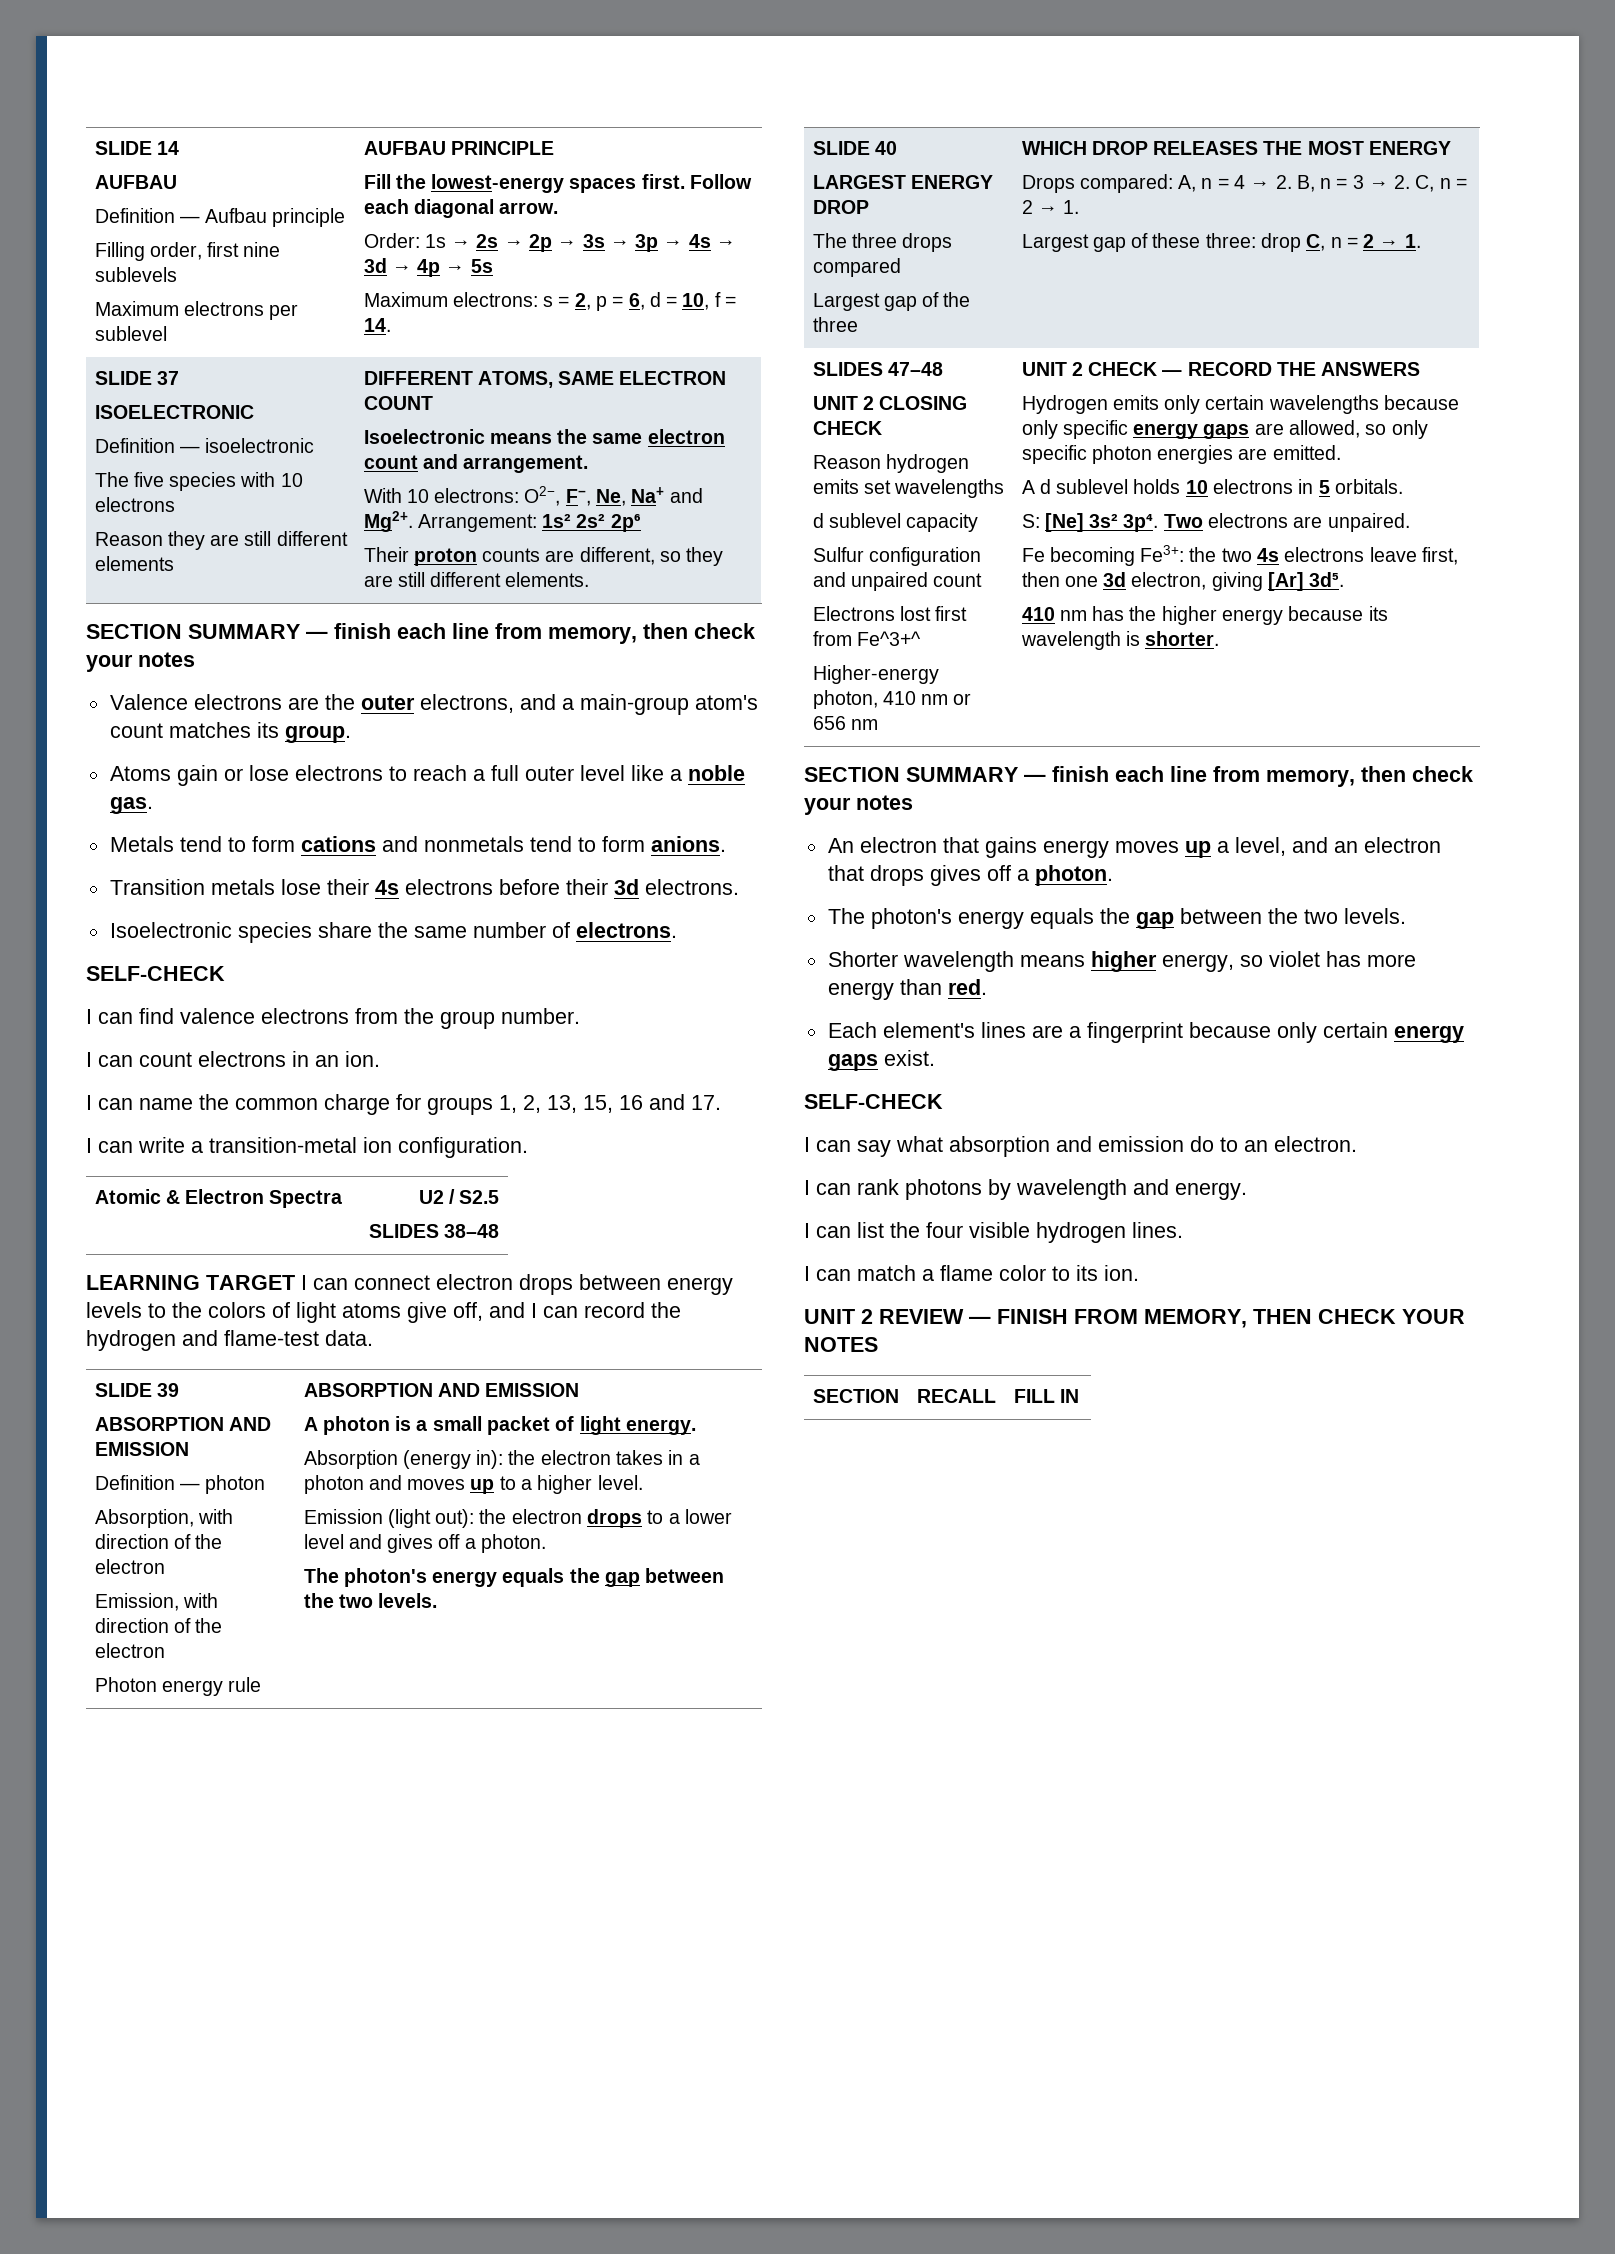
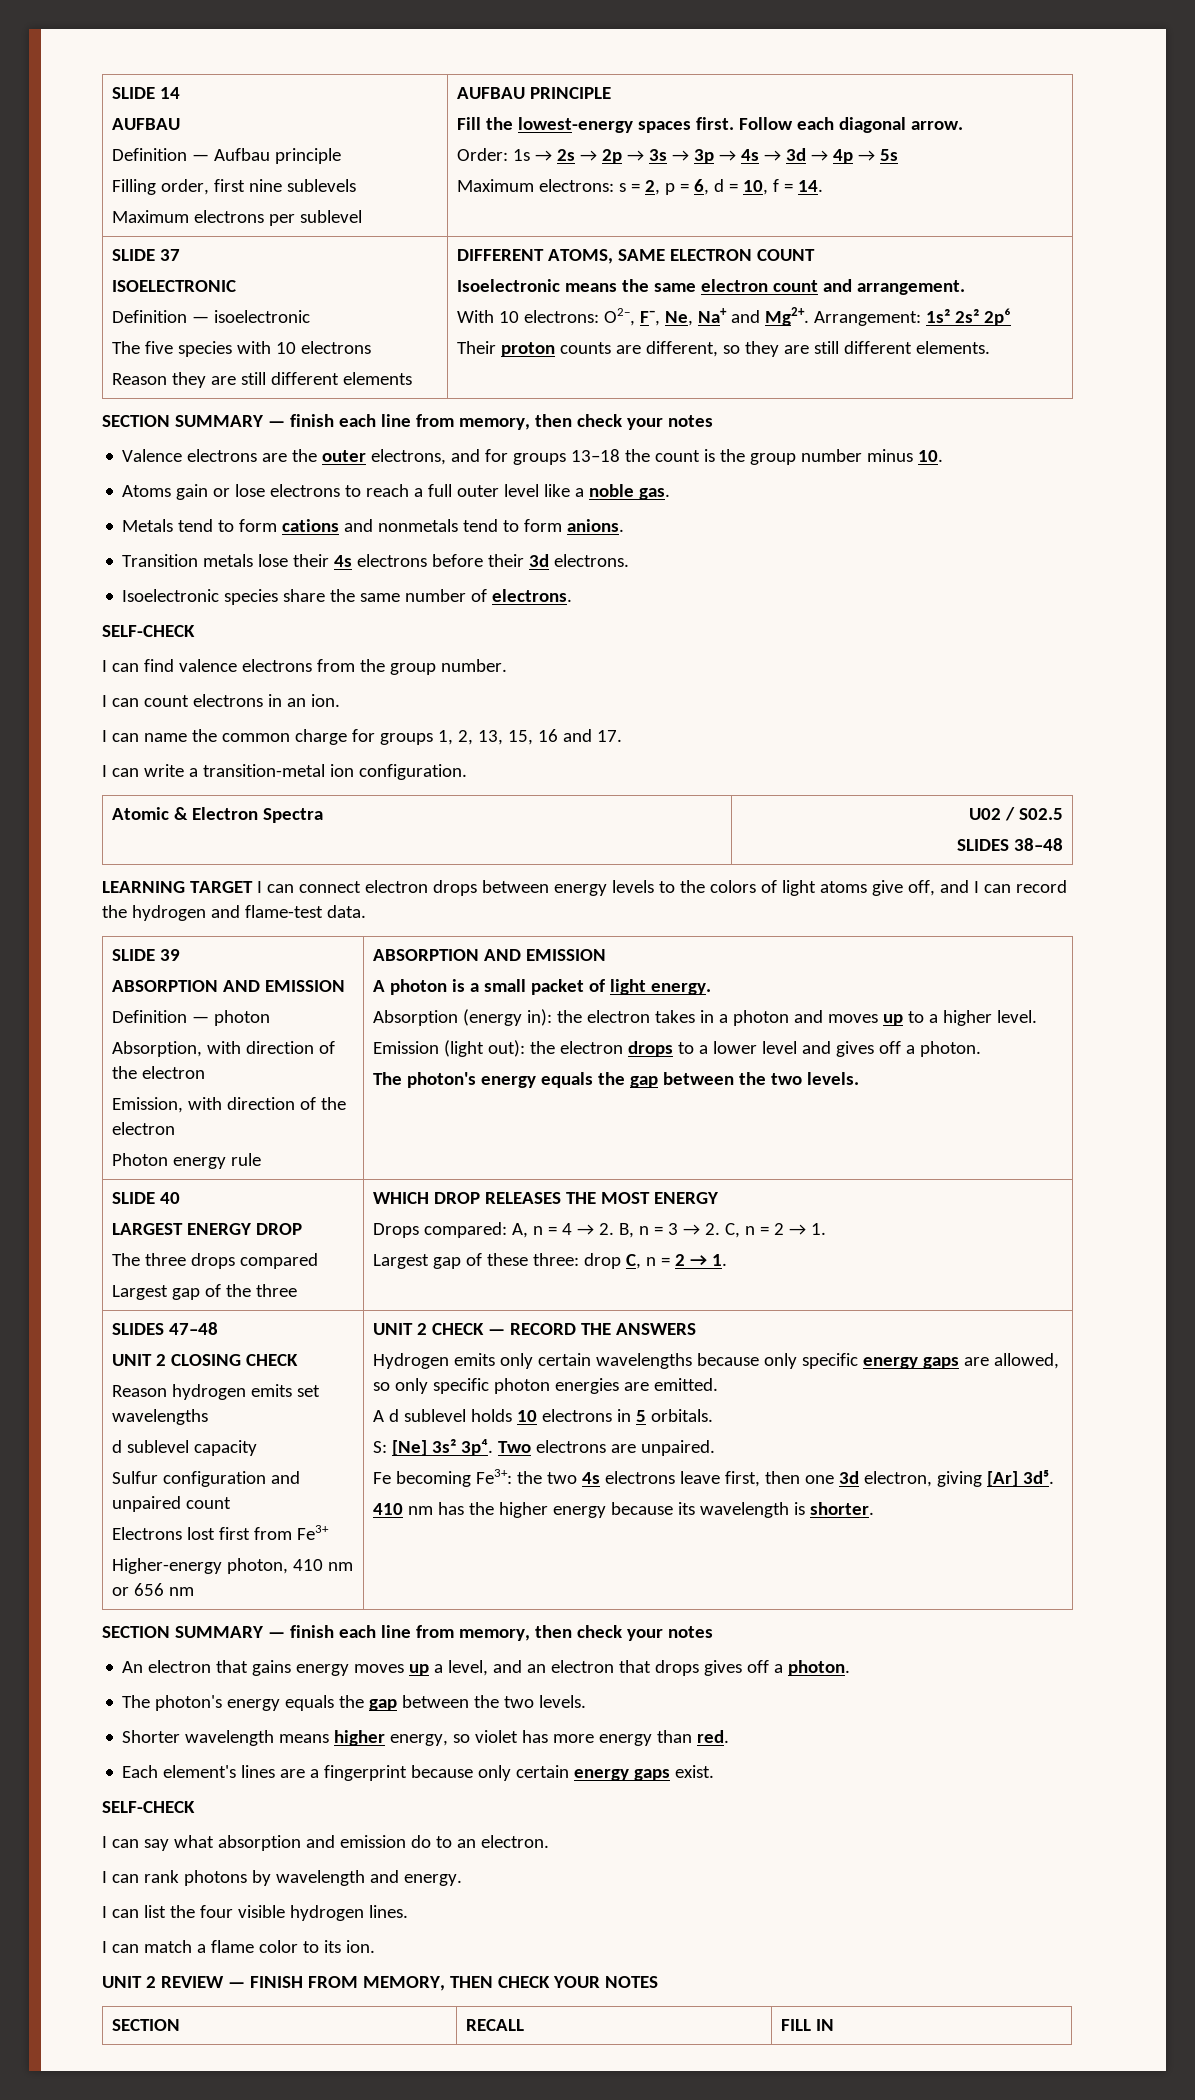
[561,694,758,715] [109,722,351,743] a main-group atom's count matches its group. -> [485,449,944,465] for groups 13–18 the count is the group number minus 10.
[418,1189,500,1204] U2 / S2.5 -> [969,807,1064,821] U02 / S02.5
[856,631,921,646] Fe^3+^ -> [296,1525,329,1540] Fe3+

